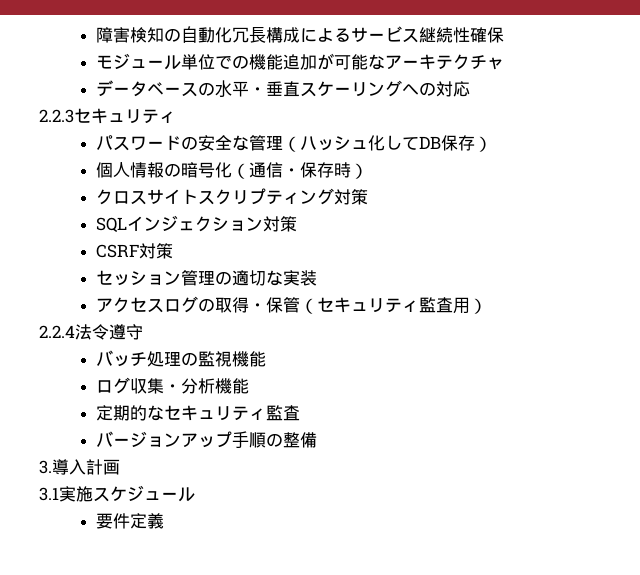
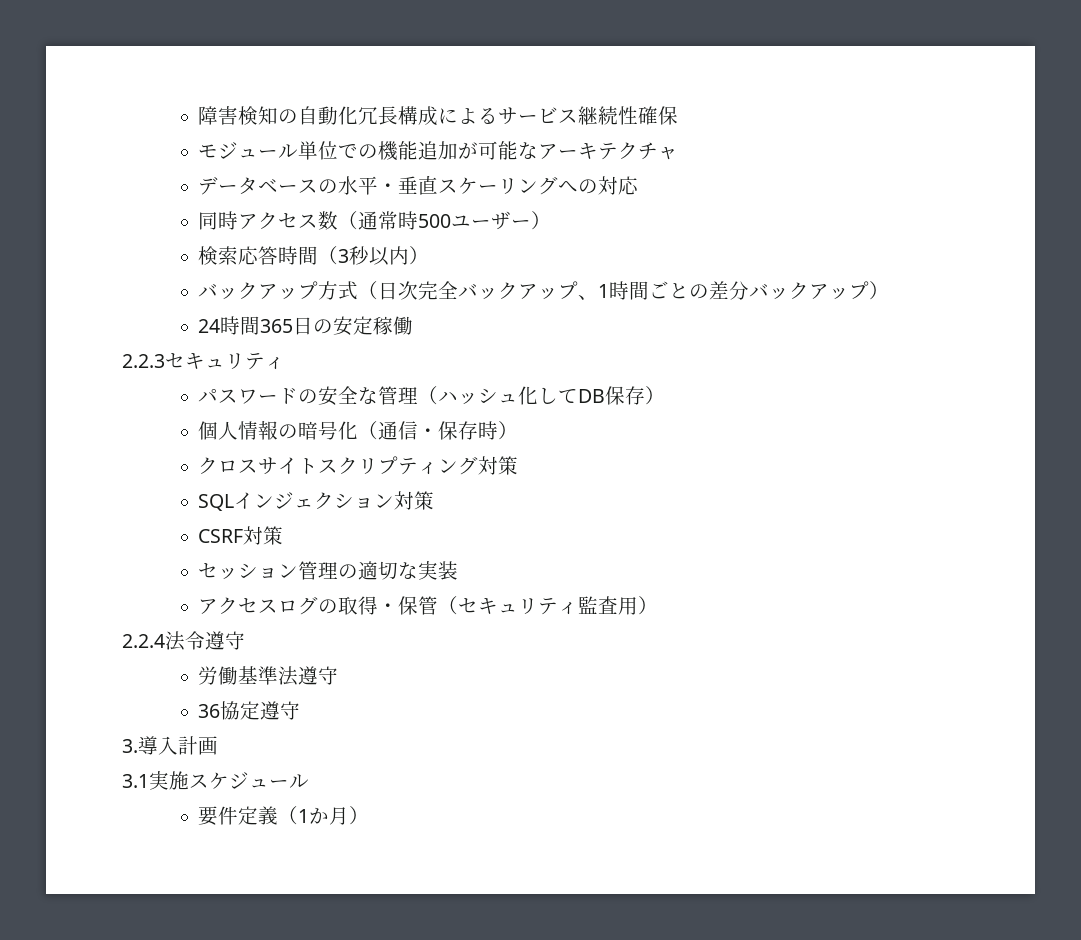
(471, 89) none -> [198,211,552,230] [198,246,430,266] [198,281,890,300] [198,316,414,336] // 同時アクセス数（通常時500ユーザー） // 検索応答時間（3秒以内） // バックアップ⽅式（⽇次完全バックアップ、1時間ごとの差分バックアップ） // 24時間365⽇の安定稼働
[96,350,267,367] [96,377,250,394] [96,405,301,421] [96,431,318,449] バッチ処理の監視機能 // ログ収集・分析機能 // 定期的なセキュリティ監査 // バージョンアップ⼿順の整備 -> [198,666,339,686] [198,701,301,720] 労働基準法遵守 // 36協定遵守
(165, 521) none -> [278,806,370,825] （1か月）

